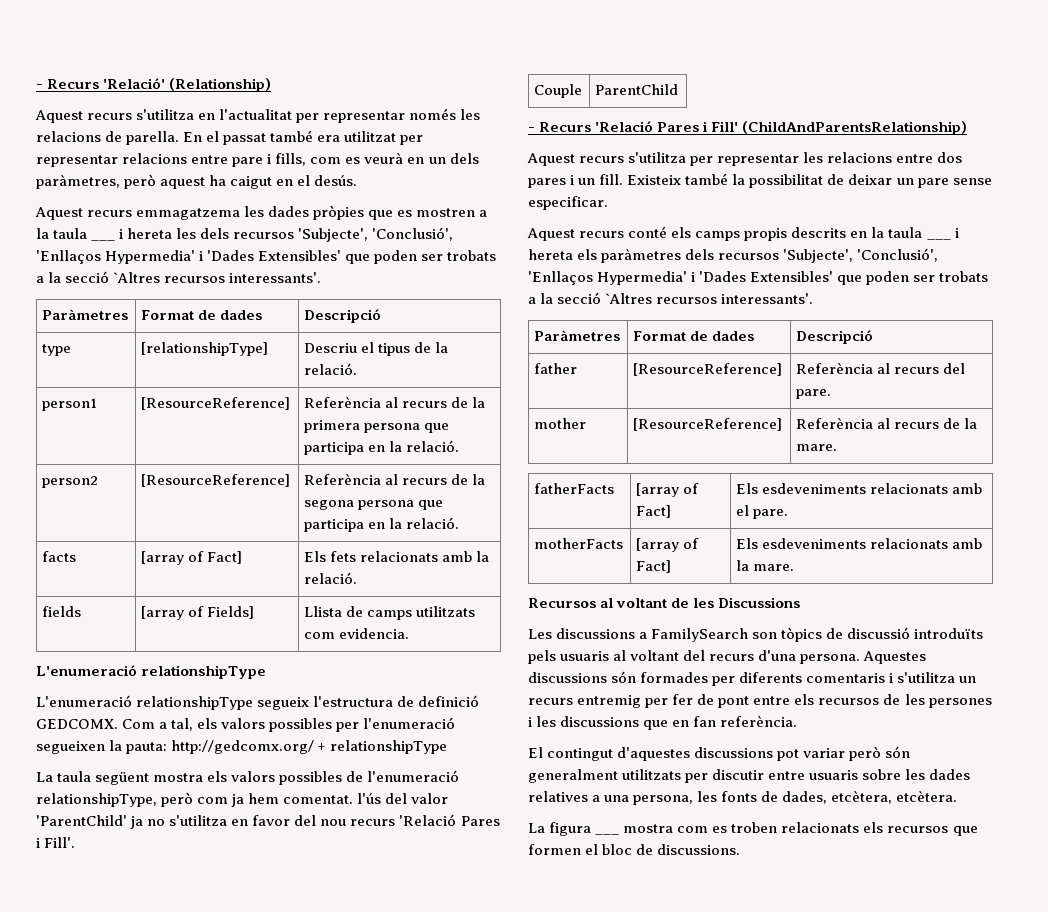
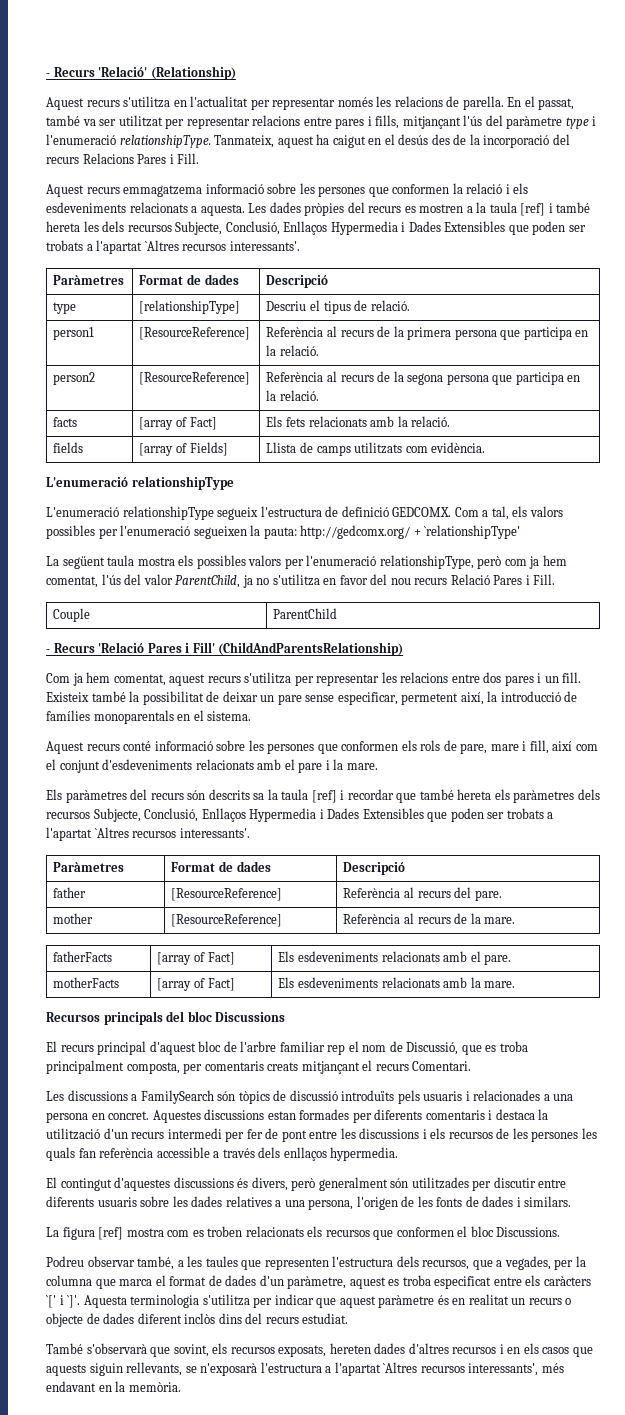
[223,130,341,145] passat també era -> [538,98,575,110] [46,115,117,126] passat, també va ser
[232,157,264,167] pare -> [335,118,365,129] pares
[310,152,479,164] [36,174,157,189] com es veurà en un dels paràmetres, però -> [402,115,597,129] [46,134,275,148] mitjançant l'ús del paràmetre type i l'enumeració relationshipType. Tanmateix,
[314,175,358,186] [35,205,394,220] desús. // Aquest recurs emmagatzema les dades pròpies que -> [398,134,570,148] [46,153,200,164] [46,183,529,197] [46,202,402,216] desús des de la incorporació del recurs Relacions Pares i Fill. // Aquest recurs emmagatzema informació sobre les persones que conformen la relació i els esdeveniments relacionats a aquesta. Les dades pròpies del recurs
[91,239,116,241] [119,229,124,239] ___ i -> [520,202,591,216] [ref] i també
[298,227,454,242] [36,250,497,264] [36,271,110,283] 'Subjecte', 'Conclusió', 'Enllaços Hypermedia' i 'Dades Extensibles' que poden ser trobats a la secció -> [175,221,586,235] [46,240,143,254] Subjecte, Conclusió, Enllaços Hypermedia i Dades Extensibles que poden ser trobats a l'apartat
[435,342,449,353] la -> (368, 305) none
[339,628,410,639] evidencia. -> [431,442,486,453] evidència.
[330,740,448,754] [36,771,364,785] relationshipType // La taula següent mostra els valors possibles de -> [424,525,521,539] [46,555,304,569] `relationshipType' // La següent taula mostra els possibles valors per
[283,795,354,804] comentat. -> [46,576,98,588] comentat,
[36,815,127,826] 'ParentChild' -> [175,575,241,588] ParentChild,
[399,814,500,826] [36,837,76,848] 'Relació Pares i Fill'. -> [450,574,556,585] Relació Pares i Fill.
[527,153,575,166] Aquest -> [46,672,206,686] Com ja hem comentat, aquest
[528,196,608,210] [527,226,923,241] [926,238,951,240] [954,228,959,238] especificar. // Aquest recurs conté els camps propis descrits en la taula ___ i -> [337,691,578,705] [46,710,252,724] [46,740,598,754] [46,759,378,773] [46,789,454,803] especificar, permetent així, la introducció de famílies monoparentals en el sistema. // Aquest recurs conté informació sobre les persones que conformen els rols de pare, mare i fill, així com el conjunt d'esdeveniments relacionats amb el pare i la mare. // Els paràmetres del recurs són descrits sa la taula [ref] i recordar que també
[783,248,939,263] [528,271,989,285] [528,292,602,304] 'Subjecte', 'Conclusió', 'Enllaços Hypermedia' i 'Dades Extensibles' que poden ser trobats a la secció -> [93,808,554,822] [46,827,92,841] Subjecte, Conclusió, Enllaços Hypermedia i Dades Extensibles que poden ser trobats a l'apartat
[600,597,801,608] al voltant de les Discussions -> [103,1011,286,1025] [46,1041,528,1055] [46,1060,472,1074] principals del bloc Discussions // El recurs principal d'aquest bloc de l'arbre familiar rep el nom de Discussió, que es troba principalment composta, per comentaris creats mitjançant el recurs Comentari.
[752,632,778,639] son -> [217,1091,236,1101] són
[613,650,861,664] al voltant del recurs d'una persona. -> [465,1090,574,1101] [46,1111,150,1123] i relacionades a una persona en concret.
[611,671,637,683] són -> [267,1111,296,1120] estan
[897,672,977,683] [528,695,642,708] s'utilitza un recurs entremig -> [495,1109,549,1120] [46,1128,222,1140] destaca la utilització d'un recurs intermedi
(791, 700) none -> [340,1128,427,1139] les discussions i
[528,715,798,730] [528,746,911,761] [528,769,682,783] i les discussions que en fan referència. // El contingut d'aquestes discussions pot variar però són generalment utilitzats -> [581,1128,597,1139] [46,1147,399,1161] [46,1177,469,1191] les quals fan referència accessible a través dels enllaços hypermedia. // El contingut d'aquestes discussions és divers, però generalment són utilitzades
(806, 775) none -> [46,1196,94,1207] diferents
(694, 800) none -> [356,1196,415,1210] l'origen de
[782,790,958,804] dades, etcètera, etcètera. -> [482,1196,572,1207] dades i similars.
[595,833,620,835] ___ -> [98,1227,124,1240] [ref]
[528,844,581,855] formen -> [396,1227,454,1237] conformen
[636,844,741,855] de discussions. -> [496,1227,561,1237] [46,1256,586,1270] [46,1275,591,1289] [46,1294,572,1308] [46,1313,349,1327] [46,1343,593,1357] [46,1362,564,1376] [46,1381,181,1392] Discussions. // Podreu observar també, a les taules que representen l'estructura dels recursos, que a vegades, per la columna que marca el format de dades d'un paràmetre, aquest es troba especificat entre els caràcters `[' i `]'. Aquesta terminologia s'utilitza per indicar que aquest paràmetre és en realitat un recurs o objecte de dades diferent inclòs dins del recurs estudiat. // També s'observarà que sovint, els recursos exposats, hereten dades d'altres recursos i en els casos que aquests siguin rellevants, se n'exposarà l'estructura a l'apartat `Altres recursos interessants', més endavant en la memòria.

